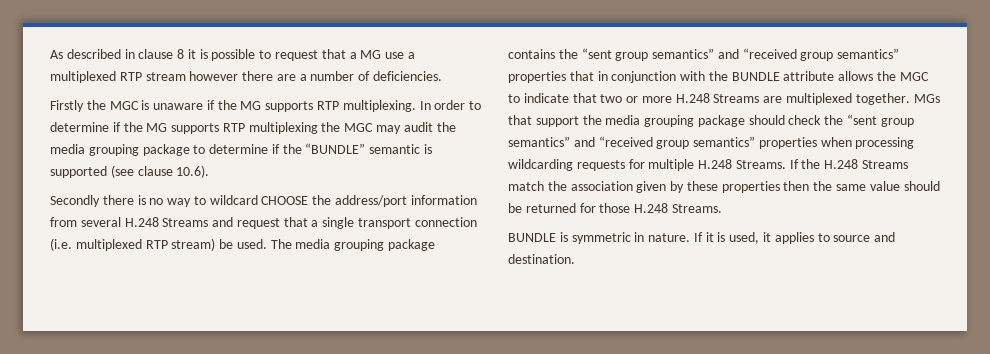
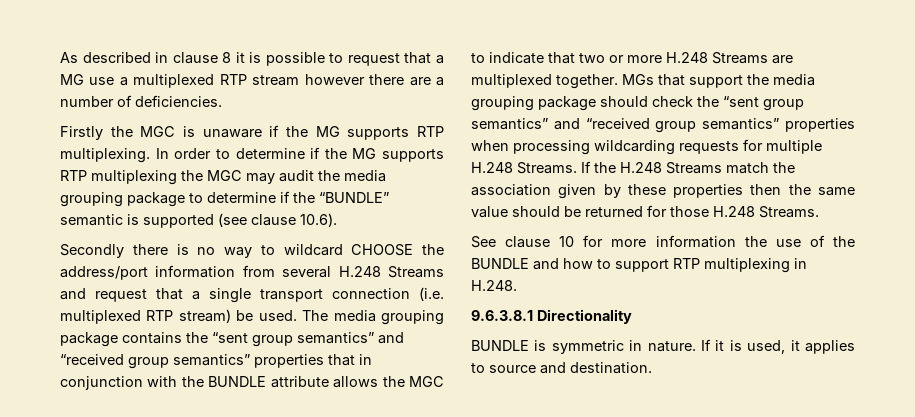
(722, 208) none -> [471,235,855,248] [471,258,807,273] [471,280,517,291] [471,309,632,324] // See clause 10 for more information the use of the BUNDLE and how to support RTP multiplexing in H.248. // 9.6.3.8.1 Directionality

